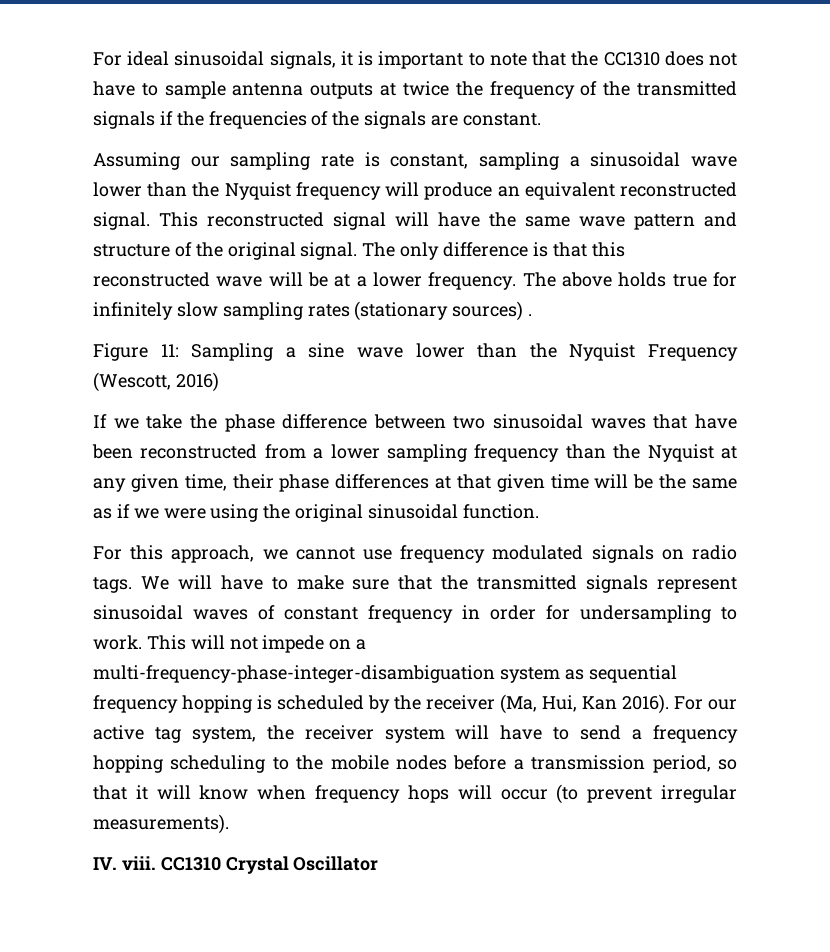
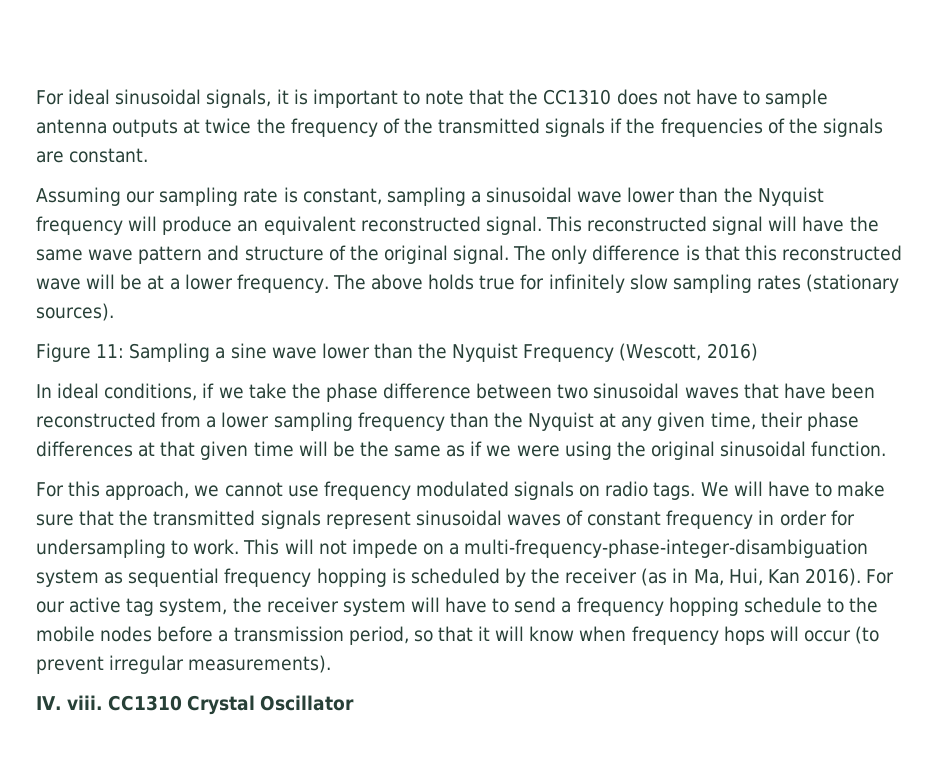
[452,301,533,321] sources) . -> [36,303,114,321] sources).
[93,414,107,428] If -> [36,383,215,401] In ideal conditions, if
[500,694,537,714] (Ma, -> [641,568,724,586] (as in Ma,
[170,755,266,773] scheduling -> [743,597,822,613] schedule

